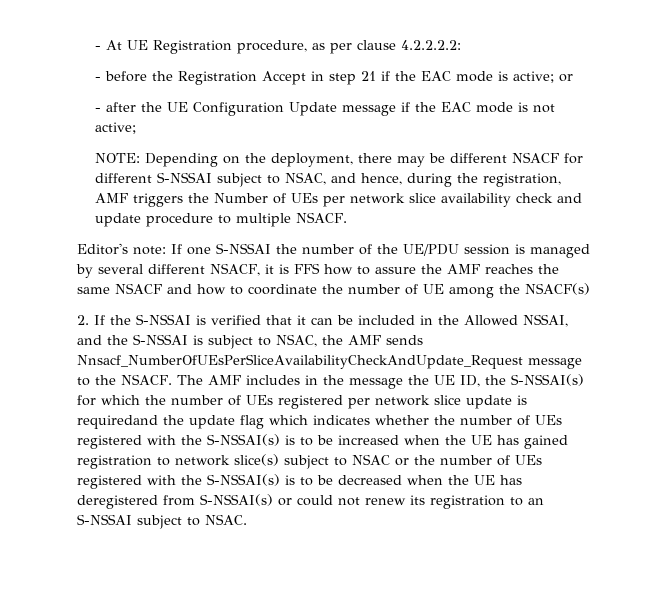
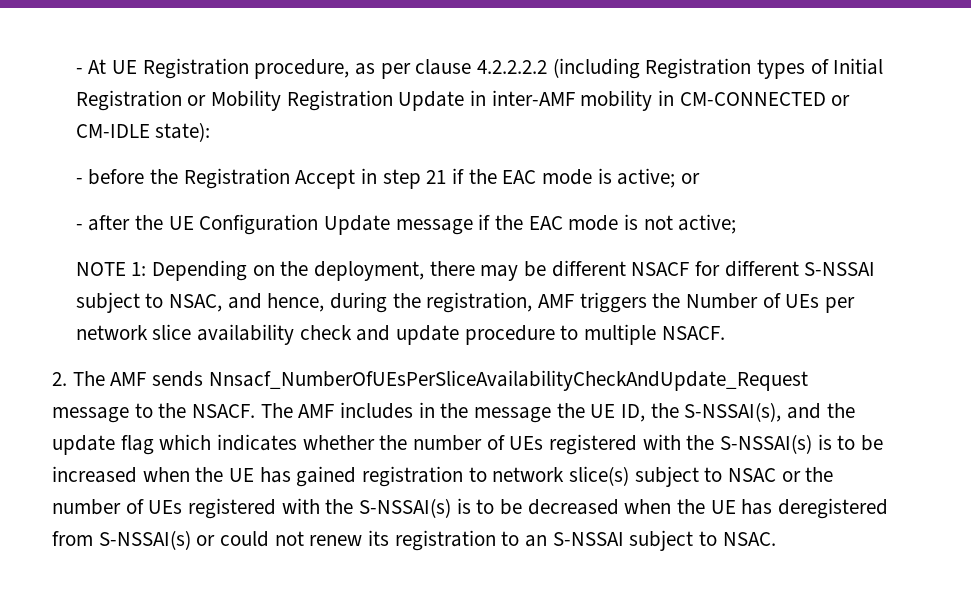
[400,40,461,50] 4.2.2.2.2: -> [477,58,884,79] [75,90,851,111] [75,122,211,142] 4.2.2.2.2 (including Registration types of Initial Registration or Mobility Registration Update in inter-AMF mobility in CM-CONNECTED or CM-IDLE state):
[94,153,140,163] NOTE: -> [75,262,147,276] NOTE 1:
[77,243,591,258] [76,263,560,278] [77,283,591,298] [77,314,569,327] [77,334,344,349] Editor's note: If one S-NSSAI the number of the UE/PDU session is managed by several different NSACF, it is FFS how to assure the AMF reaches the same NSACF and how to coordinate the number of UE among the NSACF(s) // 2. If the S-NSSAI is verified that it can be included in the Allowed NSSAI, and the S-NSSAI is subject to NSAC, the -> [51,371,105,386] 2. The
[511,374,585,386] [77,395,528,409] [77,415,159,429] S-NSSAI(s) for which the number of UEs registered per network slice update is requiredand -> [684,402,821,422] S-NSSAI(s), and

